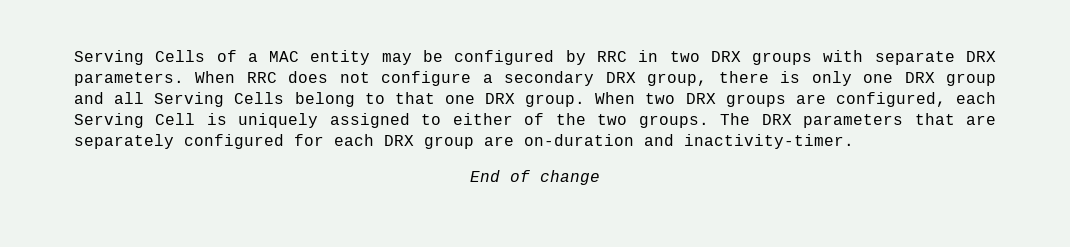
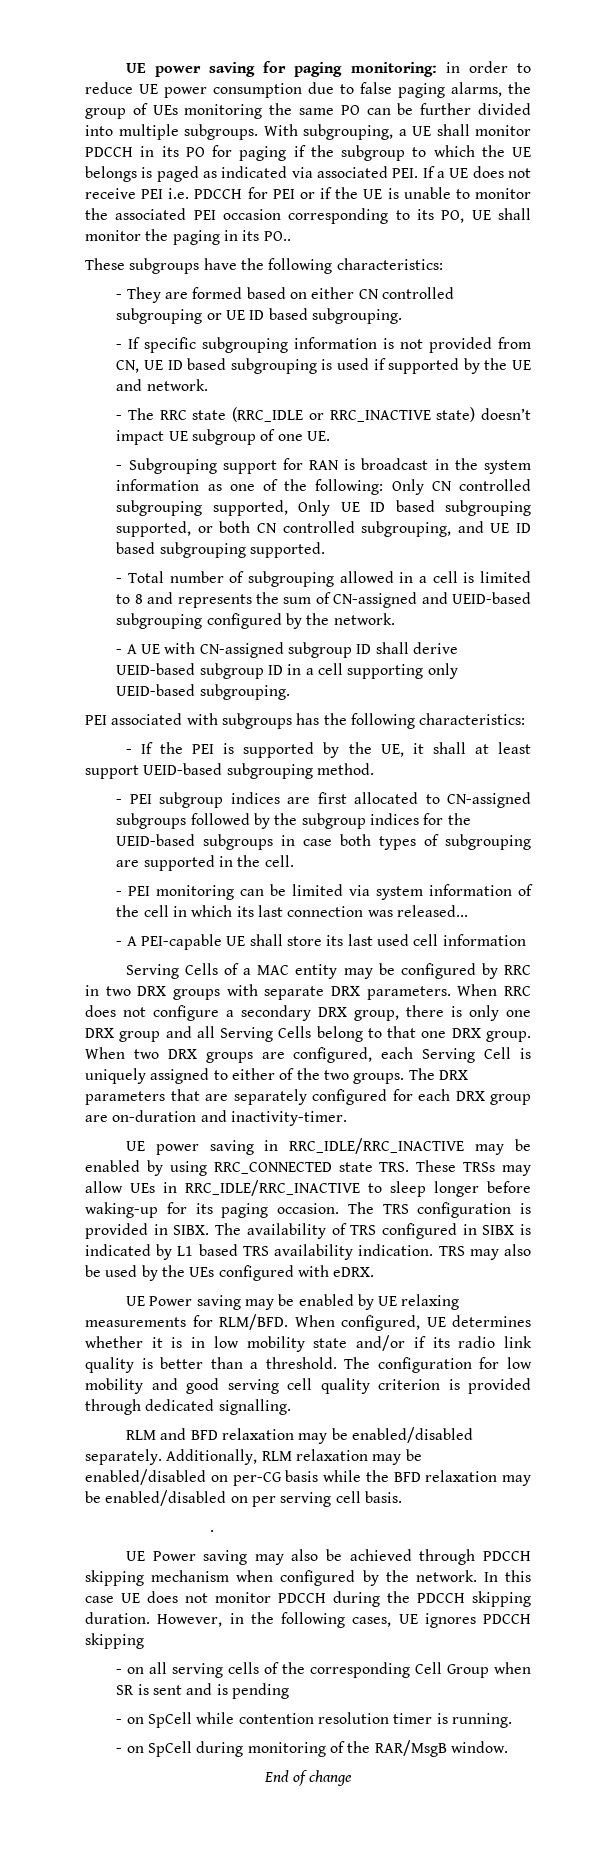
(74, 57) none -> [125,61,531,77] [85,82,531,98] [85,103,532,119] [85,124,531,140] [85,145,531,161] [85,166,531,182] [85,187,531,199] [85,208,531,224] [85,229,291,245] [85,258,443,274] [116,287,454,303] [116,308,402,324] [116,337,532,353] [116,358,532,374] [116,379,208,391] [116,407,531,422] [116,429,330,445] [116,458,531,474] [116,479,532,495] [116,500,531,516] [116,521,532,537] [116,542,325,558] [116,571,532,587] [116,592,531,608] [116,613,395,629] [116,642,458,658] [116,663,458,679] [116,684,290,700] [85,713,526,729] [125,742,531,758] [85,763,374,779] [116,792,532,808] [116,813,471,829] [116,834,531,850] [116,855,294,871] [116,884,533,900] [116,905,468,917] [116,934,526,950] UE power saving for paging monitoring: in order to reduce UE power consumption due to false paging alarms, the group of UEs monitoring the same PO can be further divided into multiple subgroups. With subgrouping, a UE shall monitor PDCCH in its PO for paging if the subgroup to which the UE belongs is paged as indicated via associated PEI. If a UE does not receive PEI i.e. PDCCH for PEI or if the UE is unable to monitor the associated PEI occasion corresponding to its PO, UE shall monitor the paging in its PO.. // These subgroups have the following characteristics: // - They are formed based on either CN controlled subgrouping or UE ID based subgrouping. // - If specific subgrouping information is not provided from CN, UE ID based subgrouping is used if supported by the UE and network. // - The RRC state (RRC_IDLE or RRC_INACTIVE state) doesn’t impact UE subgroup of one UE. // - Subgrouping support for RAN is broadcast in the system information as one of the following: Only CN controlled subgrouping supported, Only UE ID based subgrouping supported, or both CN controlled subgrouping, and UE ID based subgrouping supported. // - Total number of subgrouping allowed in a cell is limited to 8 and represents the sum of CN-assigned and UEID-based subgrouping configured by the network. // - A UE with CN-assigned subgroup ID shall derive UEID-based subgroup ID in a cell supporting only UEID-based subgrouping. // PEI associated with subgroups has the following characteristics: // - If the PEI is supported by the UE, it shall at least support UEID-based subgrouping method. // - PEI subgroup indices are first allocated to CN-assigned subgroups followed by the subgroup indices for the UEID-based subgroups in case both types of subgrouping are supported in the cell. // - PEI monitoring can be limited via system information of the cell in which its last connection was released... // - A PEI-capable UE shall store its last used cell information //
(854, 141) none -> [125,1138,531,1155] [85,1160,531,1176] [85,1180,531,1197] [85,1202,531,1218] [85,1223,531,1239] [85,1244,531,1260] [85,1265,375,1281] [125,1294,460,1310] [85,1314,531,1331] [85,1335,533,1352] [85,1357,532,1373] [85,1378,531,1394] [85,1399,291,1415] [125,1427,473,1444] [85,1449,422,1465] [85,1469,531,1486] [85,1490,402,1507] [210,1530,215,1532] [125,1549,531,1565] [85,1570,531,1586] [85,1591,531,1607] [85,1612,531,1628] [85,1633,144,1649] [116,1662,531,1678] [116,1683,289,1699] [116,1712,512,1728] [116,1740,508,1757] // UE power saving in RRC_IDLE/RRC_INACTIVE may be enabled by using RRC_CONNECTED state TRS. These TRSs may allow UEs in RRC_IDLE/RRC_INACTIVE to sleep longer before waking-up for its paging occasion. The TRS configuration is provided in SIBX. The availability of TRS configured in SIBX is indicated by L1 based TRS availability indication. TRS may also be used by the UEs configured with eDRX. // UE Power saving may be enabled by UE relaxing measurements for RLM/BFD. When configured, UE determines whether it is in low mobility state and/or if its radio link quality is better than a threshold. The configuration for low mobility and good serving cell quality criterion is provided through dedicated signalling. // RLM and BFD relaxation may be enabled/disabled separately. Additionally, RLM relaxation may be enabled/disabled on per-CG basis while the BFD relaxation may be enabled/disabled on per serving cell basis. // . // UE Power saving may also be achieved through PDCCH skipping mechanism when configured by the network. In this case UE does not monitor PDCCH during the PDCCH skipping duration. However, in the following cases, UE ignores PDCCH skipping // - on all serving cells of the corresponding Cell Group when SR is sent and is pending // - on SpCell while contention resolution timer is running. // - on SpCell during monitoring of the RAR/MsgB window.

